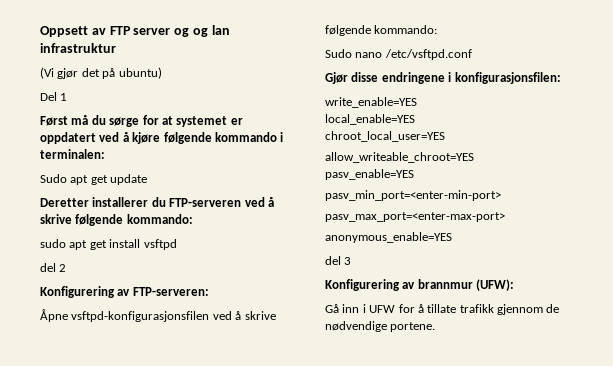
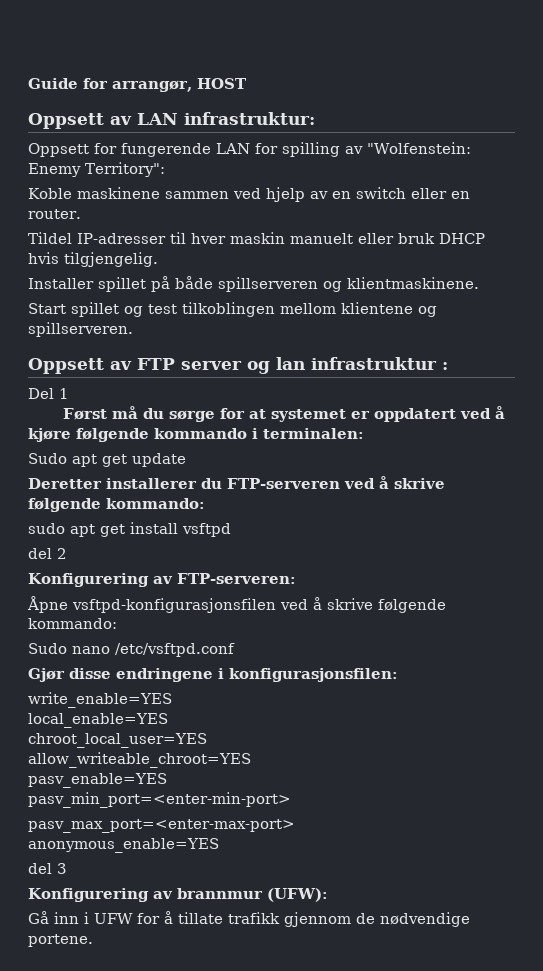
(40, 31) none -> [28,78,247,92] [28,112,315,129] [28,142,471,157] [28,162,165,177] [28,187,470,202] [28,209,81,219] [28,232,485,244] [28,252,158,267] [28,276,479,292] [28,302,437,317] [28,322,133,337] Guide for arrangør, HOST // Oppsett av LAN infrastruktur: // Oppsett for fungerende LAN for spilling av "Wolfenstein: Enemy Territory": // Koble maskinene sammen ved hjelp av en switch eller en router. // Tildel IP-adresser til hver maskin manuelt eller bruk DHCP hvis tilgjengelig. // Installer spillet på både spillserveren og klientmaskinene. // Start spillet og test tilkoblingen mellom klientene og spillserveren. //
[192,28,208,37] og -> (270, 367) none
[40,67,162,79] // (Vi gjør det på ubuntu) -> [442,362,448,370] :

